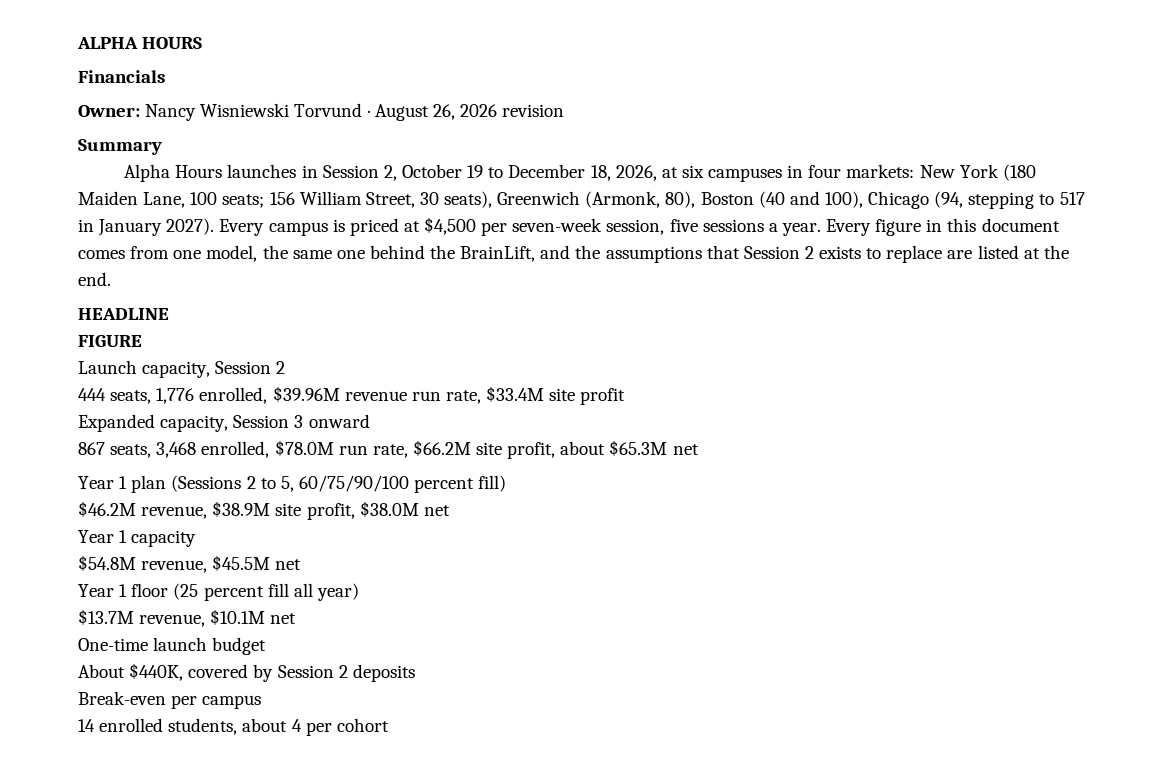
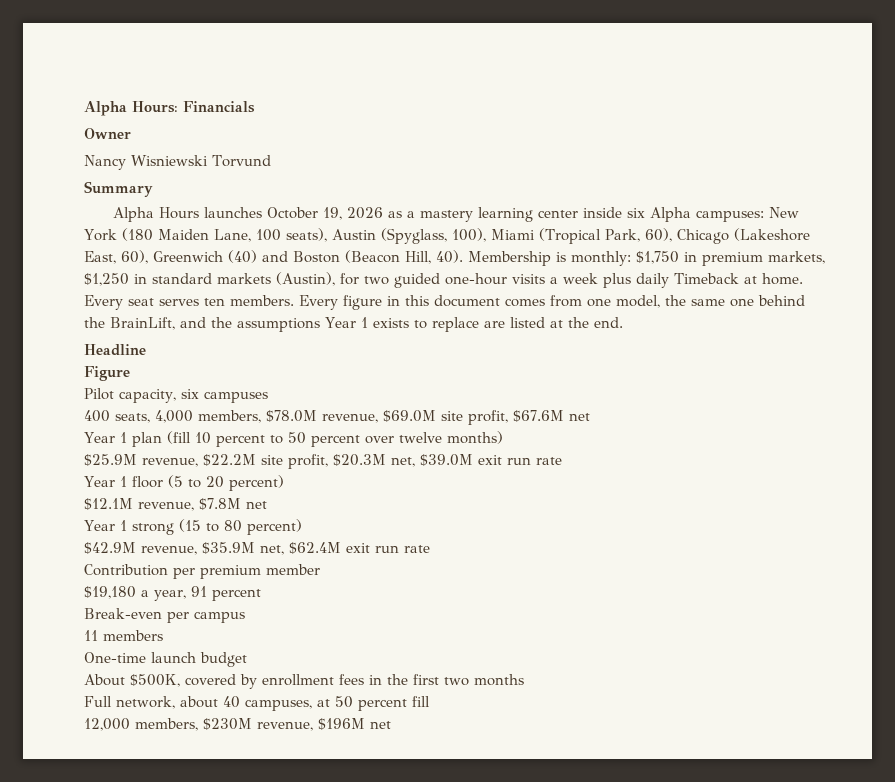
[77,37,203,49] ALPHA HOURS // -> [84,101,178,116] Alpha Hours:
[78,105,140,117] Owner: -> [84,128,131,139] Owner //
[367,104,565,121] · August 26, 2026 revision -> (271, 161) none
[301,164,915,182] in Session 2, October 19 to December 18, 2026, at six campuses in four markets: -> [266,207,764,222] October 19, 2026 as a mastery learning center inside six Alpha campuses:
[222,191,1085,209] [78,217,821,236] seats; 156 William Street, 30 seats), Greenwich (Armonk, 80), Boston (40 and 100), Chicago (94, stepping to 517 in January 2027). Every campus is priced at $4,500 per seven-week session, five sessions a year. -> [285,228,810,244] [84,250,825,266] [84,272,803,288] [84,295,294,310] seats), Austin (Spyglass, 100), Miami (Tropical Park, 60), Chicago (Lakeshore East, 60), Greenwich (40) and Boston (Beacon Hill, 40). Membership is monthly: $1,750 in premium markets, $1,250 in standard markets (Austin), for two guided one-hour visits a week plus daily Timeback at home. Every seat serves ten members.
[706,245,814,259] that Session 2 -> [325,317,368,328] Year 1
[78,308,169,320] [78,335,142,347] [78,360,286,378] [78,386,626,405] [78,414,370,432] [78,440,699,459] [78,475,507,493] [78,501,450,520] [78,530,197,547] [78,555,302,573] [78,583,359,601] [78,609,297,627] HEADLINE // FIGURE // Launch capacity, Session 2 // 444 seats, 1,776 enrolled, $39.96M revenue run rate, $33.4M site profit // Expanded capacity, Session 3 onward // 867 seats, 3,468 enrolled, $78.0M run rate, $66.2M site profit, about $65.3M net // Year 1 plan (Sessions 2 to 5, 60/75/90/100 percent fill) // $46.2M revenue, $38.9M site profit, $38.0M net // Year 1 capacity // $54.8M revenue, $45.5M net // Year 1 floor (25 percent fill all year) // $13.7M revenue, $10.1M net -> [84,344,146,356] [84,366,130,381] [84,388,268,403] [84,410,590,425] [84,431,503,447] [84,454,562,469] [84,475,284,491] [84,498,267,511] [84,519,302,535] [84,542,430,555] [84,564,320,579] [84,586,261,601] [84,608,245,623] [84,630,163,641] Headline // Figure // Pilot capacity, six campuses // 400 seats, 4,000 members, $78.0M revenue, $69.0M site profit, $67.6M net // Year 1 plan (fill 10 percent to 50 percent over twelve months) // $25.9M revenue, $22.2M site profit, $20.3M net, $39.0M exit run rate // Year 1 floor (5 to 20 percent) // $12.1M revenue, $7.8M net // Year 1 strong (15 to 80 percent) // $42.9M revenue, $35.9M net, $62.4M exit run rate // Contribution per premium member // $19,180 a year, 91 percent // Break-even per campus // 11 members
[129,663,184,681] $440K, -> [130,674,180,687] $500K,
[277,664,415,682] [78,691,262,709] [78,718,389,736] Session 2 deposits // Break-even per campus // 14 enrolled students, about 4 per cohort -> [262,674,524,686] [84,696,430,711] [84,718,391,731] enrollment fees in the first two months // Full network, about 40 campuses, at 50 percent fill // 12,000 members, $230M revenue, $196M net

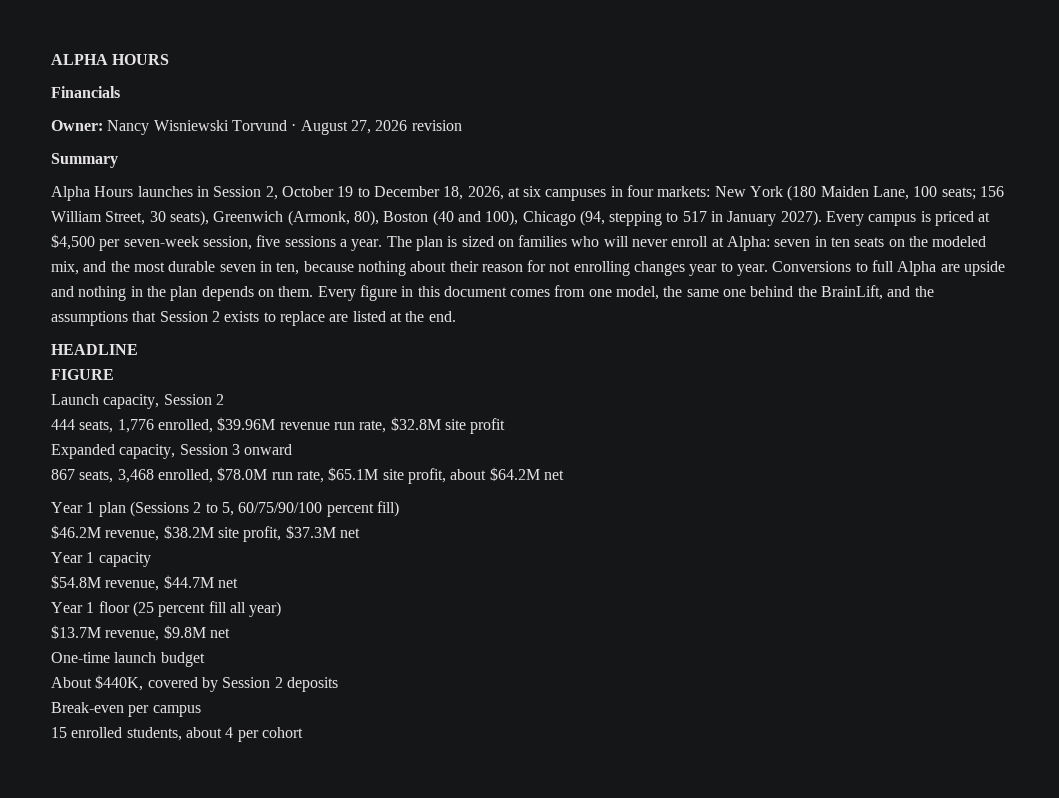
[84,101,178,116] Alpha Hours: -> [51,54,170,65] ALPHA HOURS //
[84,128,131,139] Owner // -> [51,120,103,131] Owner:
(271, 161) none -> [291,120,462,135] · August 27, 2026 revision
[266,207,764,222] October 19, 2026 as a mastery learning center inside six Alpha campuses: -> [196,185,711,201] in Session 2, October 19 to December 18, 2026, at six campuses in four markets:
[285,228,810,244] [84,250,825,266] [84,272,803,288] [84,295,294,310] seats), Austin (Spyglass, 100), Miami (Tropical Park, 60), Chicago (Lakeshore East, 60), Greenwich (40) and Boston (Beacon Hill, 40). Membership is monthly: $1,750 in premium markets, $1,250 in standard markets (Austin), for two guided one-hour visits a week plus daily Timeback at home. Every seat serves ten members. -> [941,186,1005,200] [51,210,991,226] [51,234,987,251] [51,260,1006,276] [51,286,314,301] seats; 156 William Street, 30 seats), Greenwich (Armonk, 80), Boston (40 and 100), Chicago (94, stepping to 517 in January 2027). Every campus is priced at $4,500 per seven-week session, five sessions a year. The plan is sized on families who will never enroll at Alpha: seven in ten seats on the modeled mix, and the most durable seven in ten, because nothing about their reason for not enrolling changes year to year. Conversions to full Alpha are upside and nothing in the plan depends on them.
[325,317,368,328] Year 1 -> [132,311,220,322] that Session 2
[84,344,146,356] [84,366,130,381] [84,388,268,403] [84,410,590,425] [84,431,503,447] [84,454,562,469] [84,475,284,491] [84,498,267,511] [84,519,302,535] [84,542,430,555] [84,564,320,579] [84,586,261,601] [84,608,245,623] [84,630,163,641] Headline // Figure // Pilot capacity, six campuses // 400 seats, 4,000 members, $78.0M revenue, $69.0M site profit, $67.6M net // Year 1 plan (fill 10 percent to 50 percent over twelve months) // $25.9M revenue, $22.2M site profit, $20.3M net, $39.0M exit run rate // Year 1 floor (5 to 20 percent) // $12.1M revenue, $7.8M net // Year 1 strong (15 to 80 percent) // $42.9M revenue, $35.9M net, $62.4M exit run rate // Contribution per premium member // $19,180 a year, 91 percent // Break-even per campus // 11 members -> [51,344,138,355] [51,369,114,380] [51,394,224,409] [51,417,506,434] [51,444,293,459] [51,467,564,484] [51,501,399,517] [51,525,360,542] [51,552,151,567] [51,575,238,591] [51,601,282,617] [51,625,230,641] HEADLINE // FIGURE // Launch capacity, Session 2 // 444 seats, 1,776 enrolled, $39.96M revenue run rate, $32.8M site profit // Expanded capacity, Session 3 onward // 867 seats, 3,468 enrolled, $78.0M run rate, $65.1M site profit, about $64.2M net // Year 1 plan (Sessions 2 to 5, 60/75/90/100 percent fill) // $46.2M revenue, $38.2M site profit, $37.3M net // Year 1 capacity // $54.8M revenue, $44.7M net // Year 1 floor (25 percent fill all year) // $13.7M revenue, $9.8M net
[130,674,180,687] $500K, -> [95,675,144,691] $440K,
[262,674,524,686] [84,696,430,711] [84,718,391,731] enrollment fees in the first two months // Full network, about 40 campuses, at 50 percent fill // 12,000 members, $230M revenue, $196M net -> [222,677,338,692] [51,702,201,717] [51,727,303,742] Session 2 deposits // Break-even per campus // 15 enrolled students, about 4 per cohort

